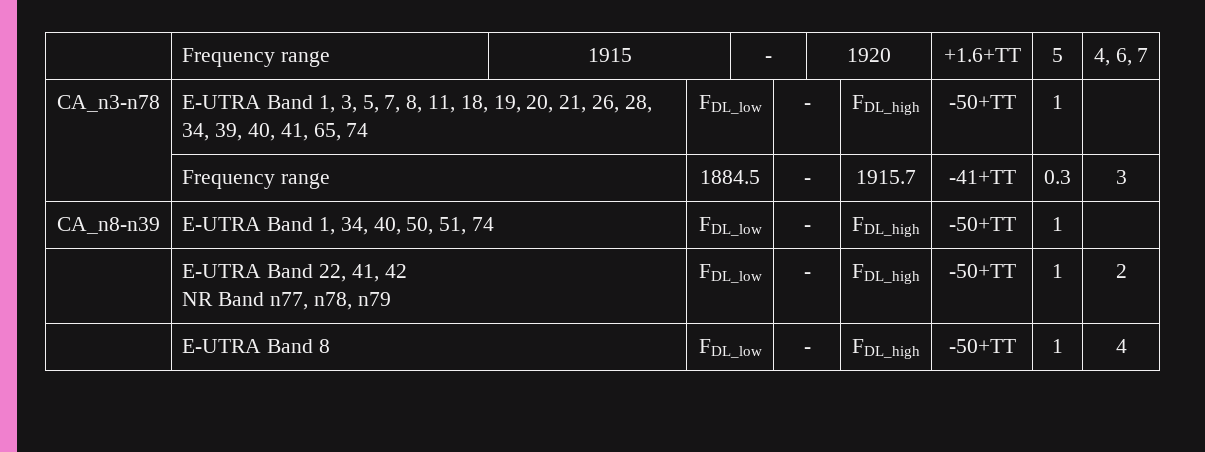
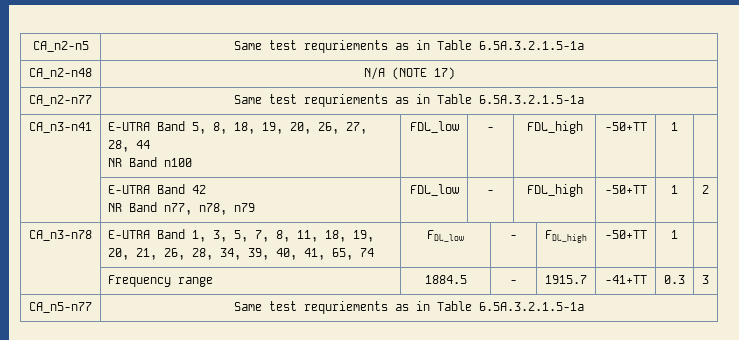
[182,48,331,67] [587,48,632,62] [765,56,772,62] [847,48,891,62] [943,48,1021,62] [1052,48,1063,62] [1093,48,1149,66] | Frequency range | 1915 | - | 1920 | +1.6+TT | 5 | 4, 6, 7 -> [32,41,89,52] [234,40,584,53] [29,68,92,79] [363,67,455,80] [29,95,92,106] [234,94,584,107] [29,122,92,133] [108,121,368,134] [108,140,151,152] [108,157,193,167] [409,121,459,133] [487,127,494,131] [526,121,583,134] [604,122,647,131] [671,122,678,131] [108,184,207,194] [108,202,256,215] [409,184,459,196] [487,190,494,194] [526,184,583,197] [604,185,647,194] [671,185,678,194] [702,185,709,194] CA_n2-n5 | Same test requriements as in Table 6.5A.3.2.1.5-1a // CA_n2-n48 | N/A (NOTE 17) // CA_n2-n77 | Same test requriements as in Table 6.5A.3.2.1.5-1a // CA_n3-n41 | E-UTRA Band 5, 8, 18, 19, 20, 26, 27, 28, 44 // NR Band n100 | FDL_low | - | FDL_high | -50+TT | 1 | // | E-UTRA Band 42 // NR Band n77, n78, n79 | FDL_low | - | FDL_high | -50+TT | 1 | 2
[57,217,160,234] [182,217,494,235] [698,217,762,236] [803,225,811,231] [852,217,920,237] [948,217,1016,231] [1052,217,1063,231] [182,264,407,282] [182,292,391,310] [698,264,762,283] [803,272,811,278] [852,264,920,284] [948,264,1016,278] [1052,264,1063,278] [1115,264,1127,278] [182,339,330,353] [698,339,762,358] [803,347,811,353] [852,339,920,359] [948,339,1016,353] [1052,339,1063,353] [1115,339,1127,353] CA_n8-n39 | E-UTRA Band 1, 34, 40, 50, 51, 74 | FDL_low | - | FDL_high | -50+TT | 1 | // | E-UTRA Band 22, 41, 42 // NR Band n77, n78, n79 | FDL_low | - | FDL_high | -50+TT | 1 | 2 // | E-UTRA Band 8 | FDL_low | - | FDL_high | -50+TT | 1 | 4 -> [29,302,92,313] [234,301,584,314] CA_n5-n77 | Same test requriements as in Table 6.5A.3.2.1.5-1a

